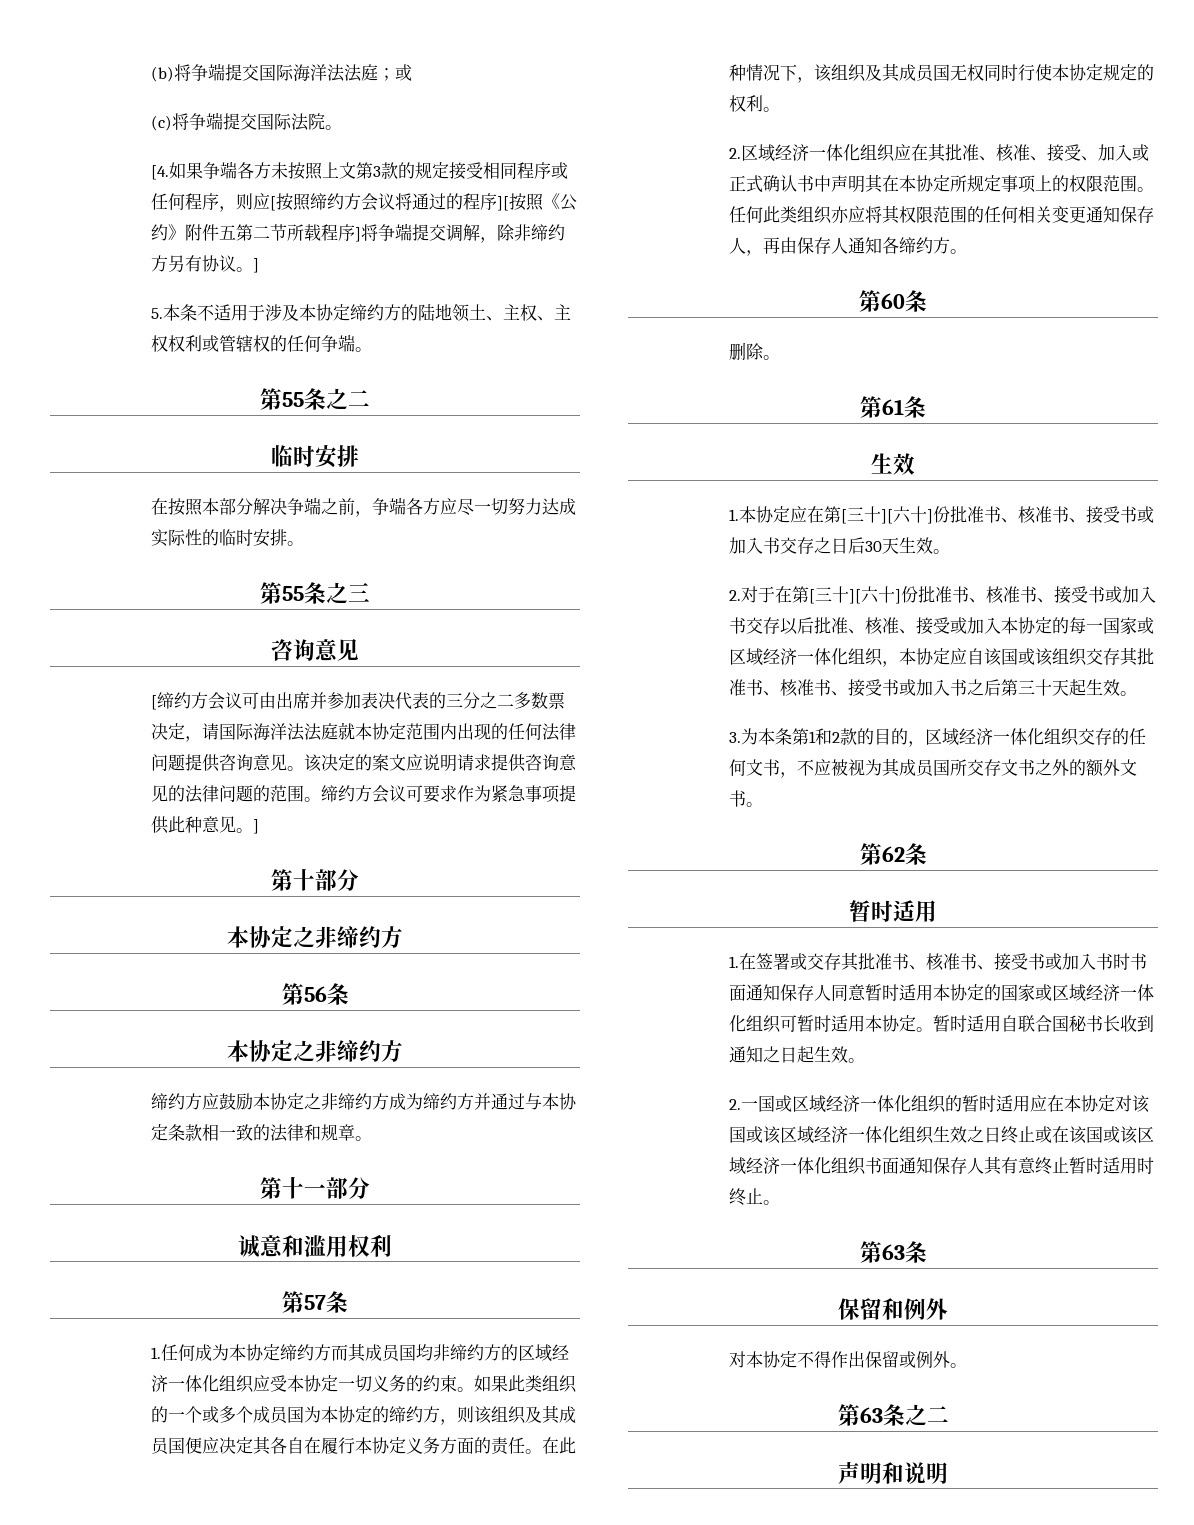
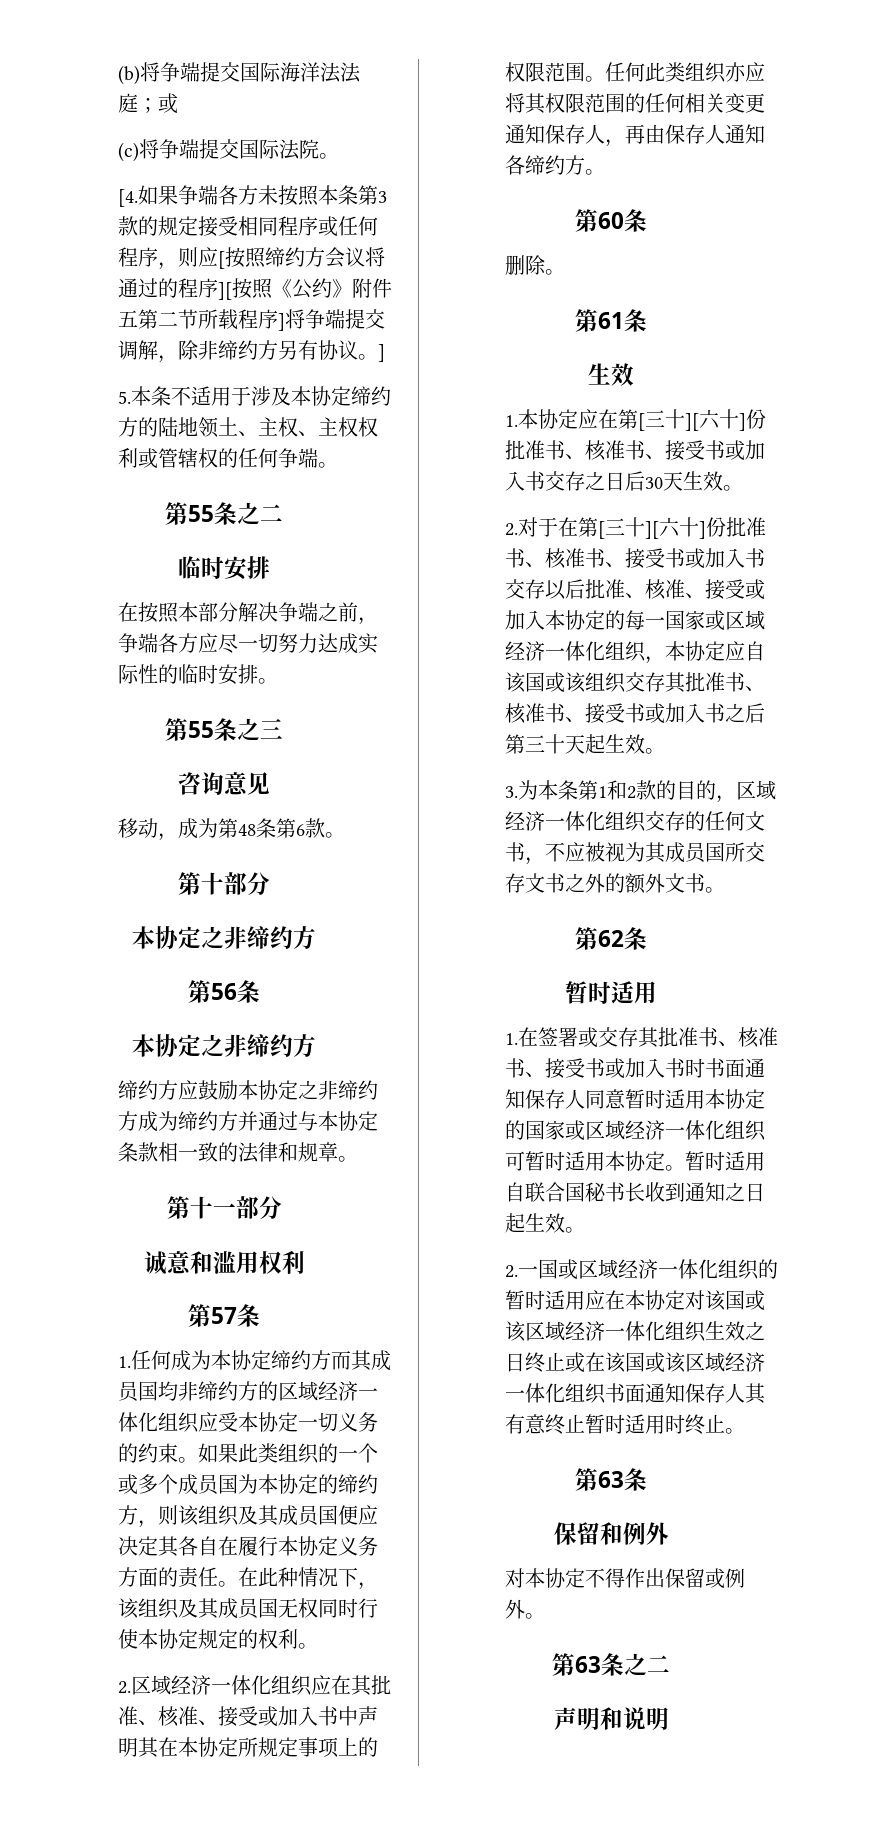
[321,162,356,179] 上文 -> [318,185,359,205] 本条
[150,691,565,710] [150,722,576,742] [150,754,577,772] [150,785,576,803] [150,816,259,834] [缔约方会议可由出席并参加表决代表的三分之二多数票决定，请国际海洋法法庭就本协定范围内出现的任何法律问题提供咨询意见。该决定的案文应说明请求提供咨询意见的法律问题的范围。缔约方会议可要求作为紧急事项提供此种意见。] -> [118,818,346,841] 移动，成为第48条第6款。
[1080,144,1149,161] [728,175,797,193] 、加入或正式确认 -> [258,1706,319,1727] 或加入

